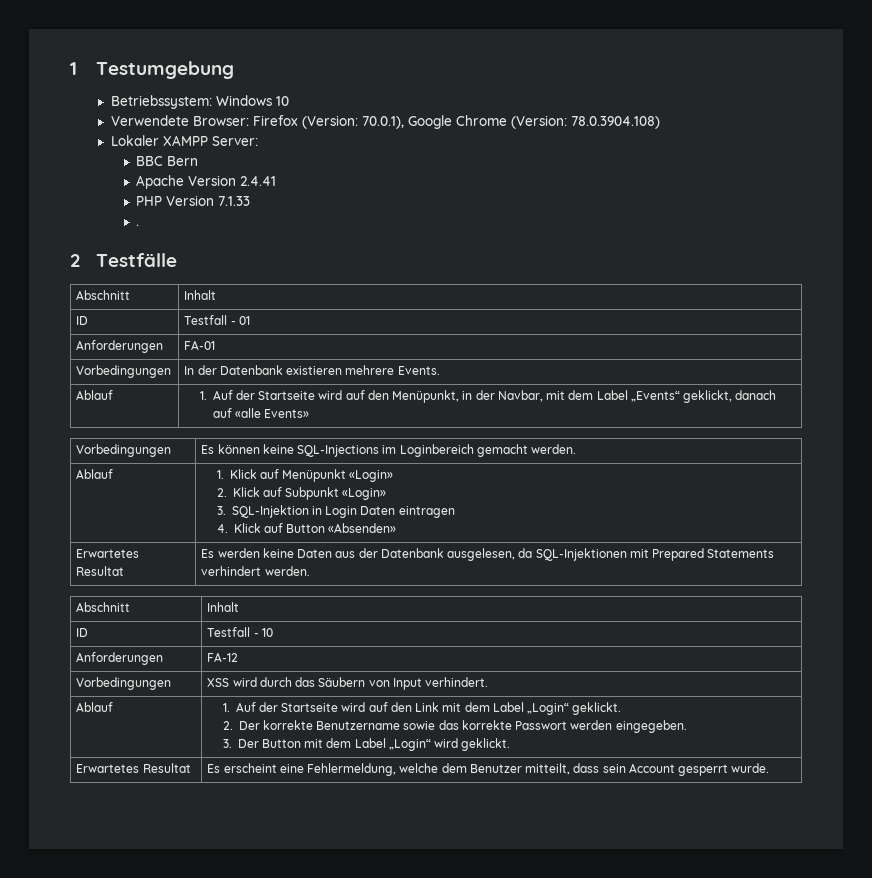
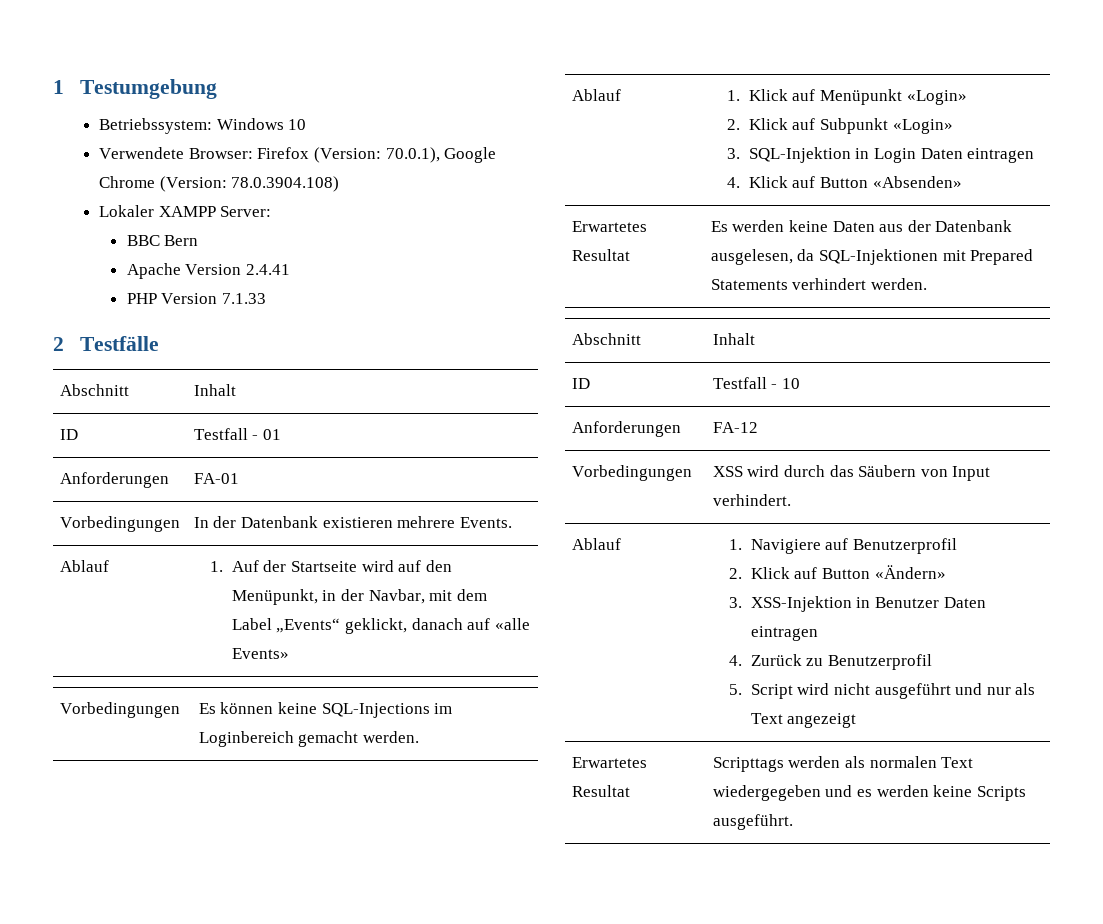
[136,224,140,226] // . -> (266, 298) none
[235,702,622,715] [222,720,687,733] [222,738,511,751] [76,763,191,773] [207,763,770,776] Auf der Startseite wird auf den Link mit dem Label „Login“ geklickt. // 2. Der korrekte Benutzername sowie das korrekte Passwort werden eingegeben. // 3. Der Button mit dem Label „Login“ wird geklickt. // Erwartetes Resultat | Es erscheint eine Fehlermeldung, welche dem Benutzer mitteilt, dass sein Account gesperrt wurde. -> [750,538,957,554] [729,565,946,579] [729,596,986,612] [750,626,818,641] [729,654,932,670] [729,683,1036,699] [750,713,857,728] [571,757,647,768] [571,785,630,797] [712,756,974,772] [712,785,1026,801] [712,814,793,830] Navigiere auf Benutzerprofil // 2. Klick auf Button «Ändern» // 3. XSS-Injektion in Benutzer Daten eintragen // 4. Zurück zu Benutzerprofil // 5. Script wird nicht ausgeführt und nur als Text angezeigt // Erwartetes Resultat | Scripttags werden als normalen Text wiedergegeben und es werden keine Scripts ausgeführt.

